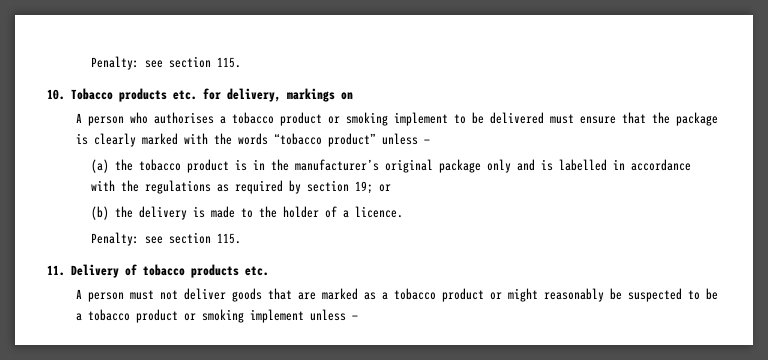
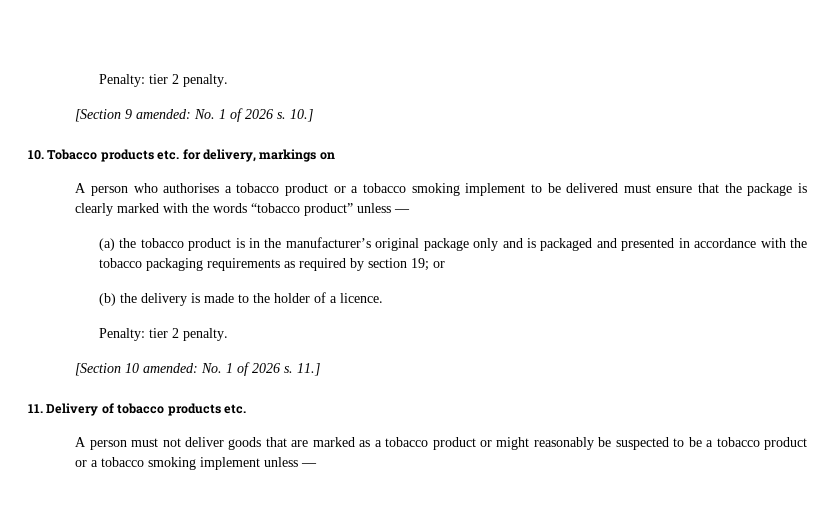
[91,56,242,70] Penalty: see section 115. -> [98,74,228,87] [75,108,314,122] Penalty: tier 2 penalty. // [Section 9 amended: No. 1 of 2026 s. 10.]
(341, 120) none -> [351,183,406,193] a tobacco
[559,159,608,171] labelled -> [540,238,675,251] packaged and presented
[145,180,212,194] regulations -> [98,258,280,271] tobacco packaging requirements
[145,232,242,244] see section 115. -> [148,328,228,341] [75,362,321,376] tier 2 penalty. // [Section 10 amended: No. 1 of 2026 s. 11.]
(197, 317) none -> [91,457,145,467] a tobacco

